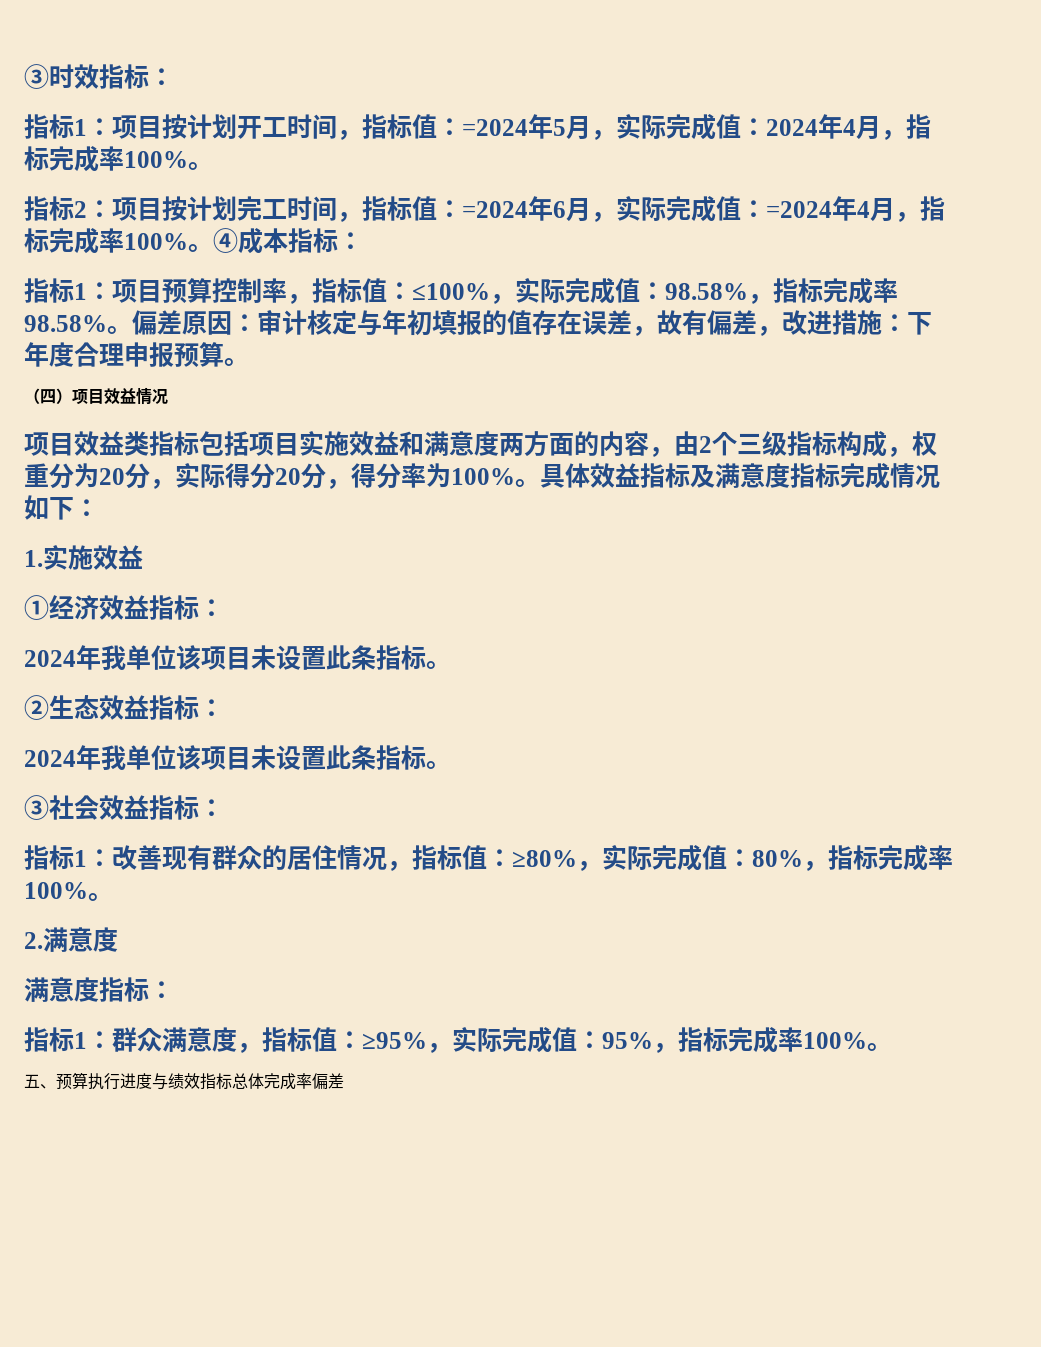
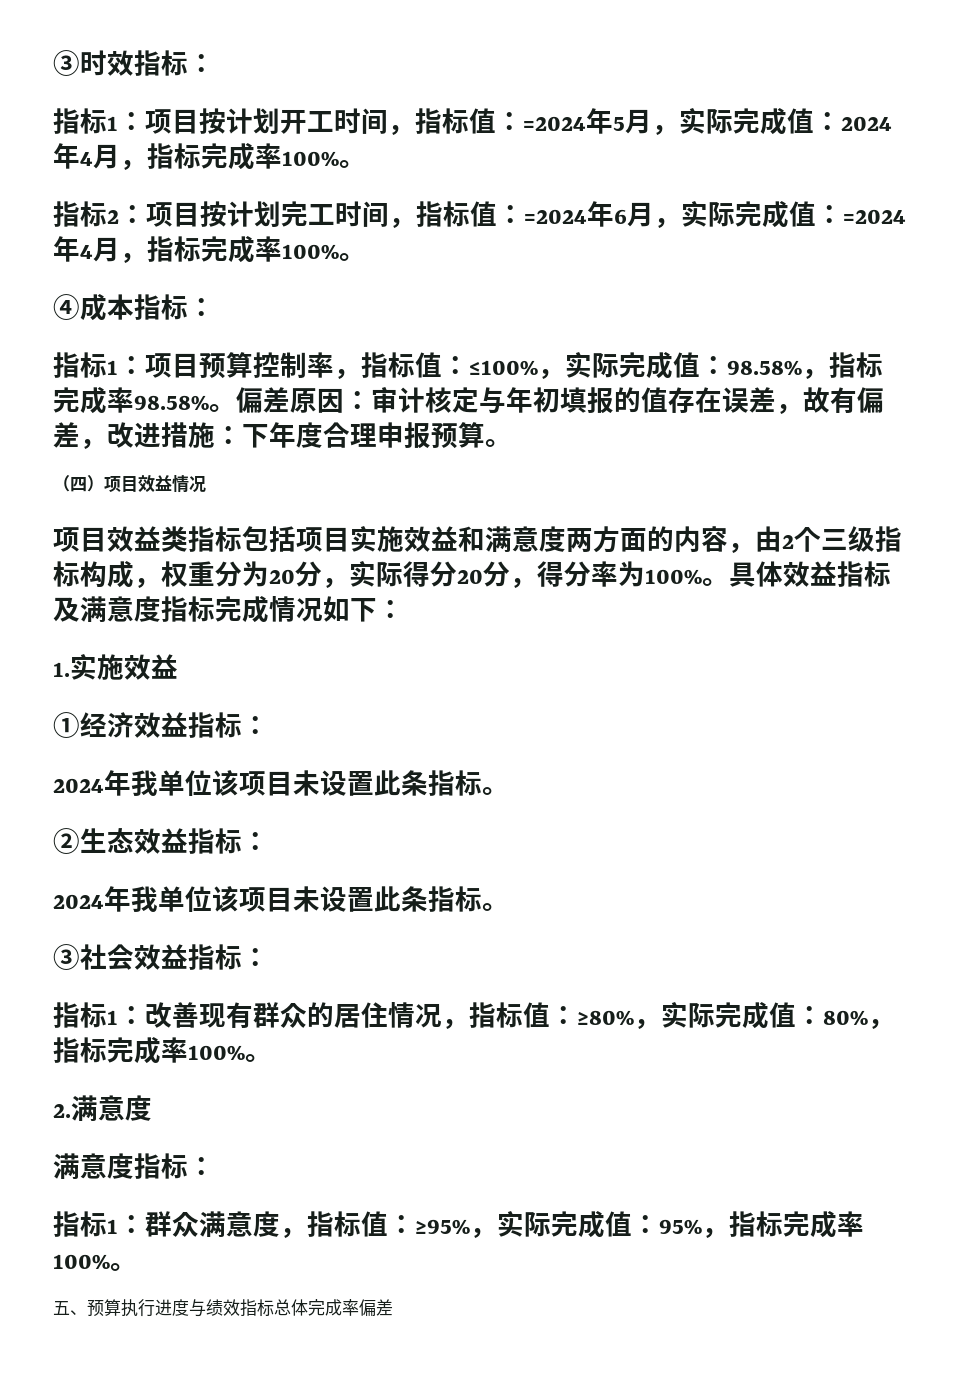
(213, 248) none -> (366, 257) //

